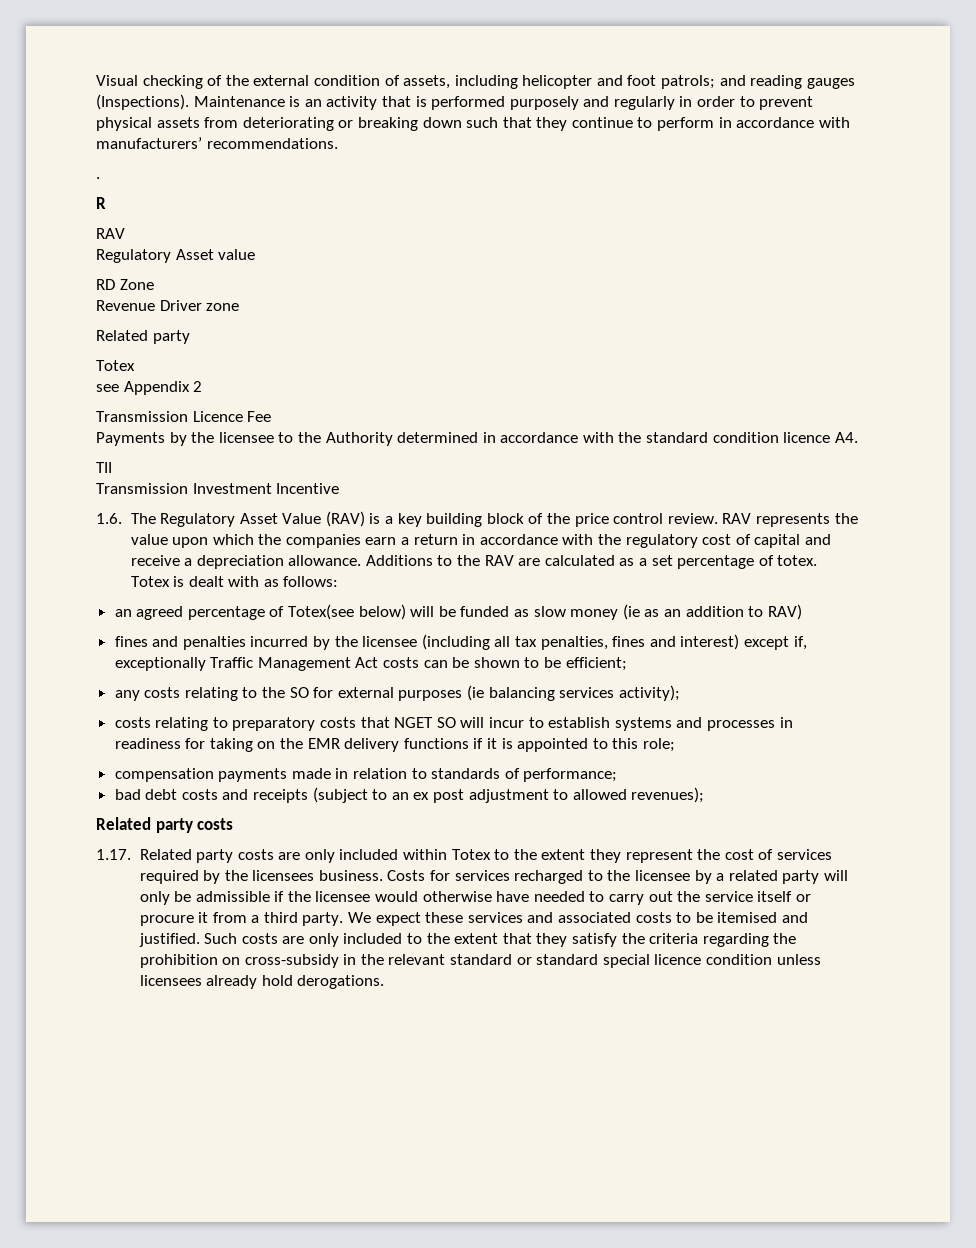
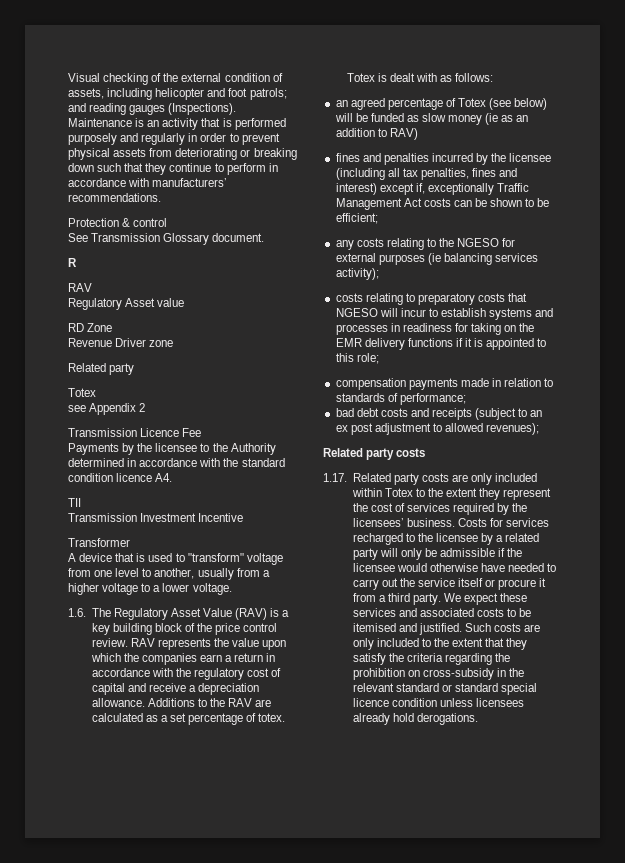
[96,177,100,179] . -> [68,218,168,227] [68,233,265,245] Protection & control // See Transmission Glossary document.
(340, 488) none -> [68,538,130,547] [68,553,283,565] [68,568,270,580] [68,583,232,595] // Transformer // A device that is used to "transform" voltage from one level to another, usually from a higher voltage to a lower voltage.
[288,604,355,620] Totex(see -> [458,98,512,110] Totex (see
[289,687,309,698] SO -> [457,238,500,247] NGESO
[394,717,456,728] NGET SO -> [335,308,378,317] NGESO
[252,870,315,881] licensees -> [352,518,404,527] licensees’

